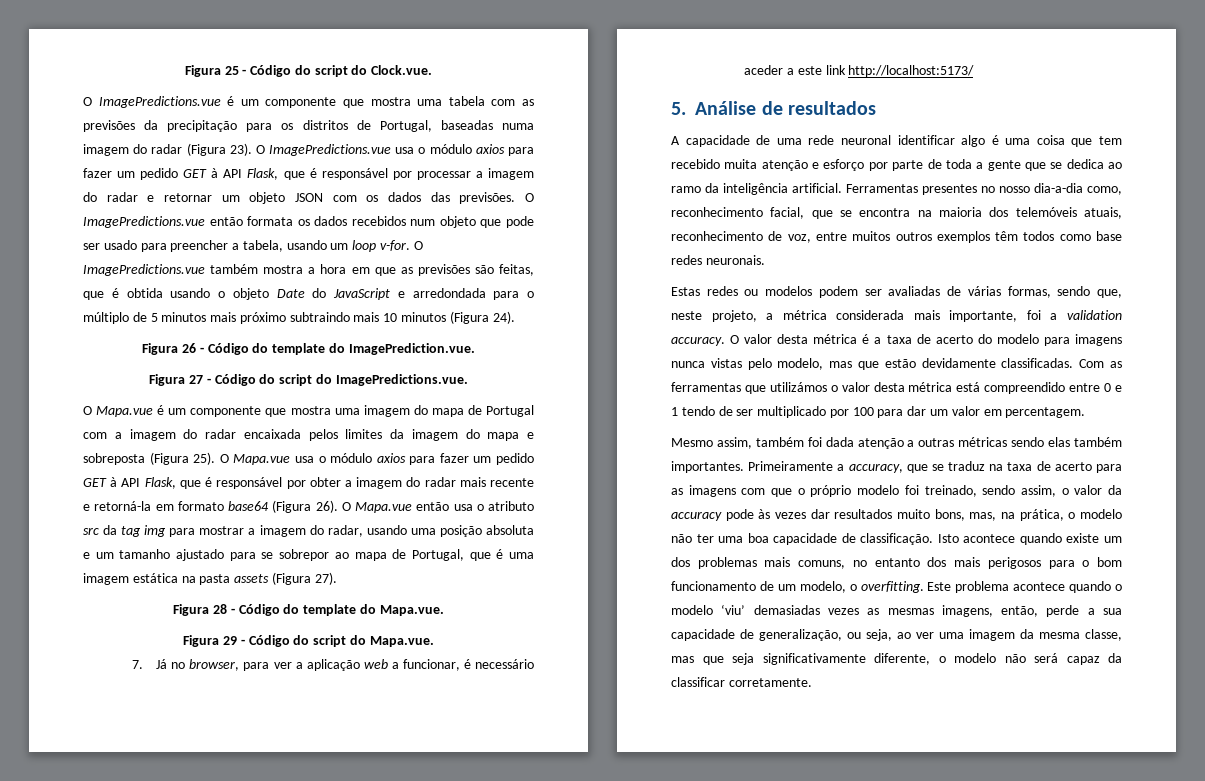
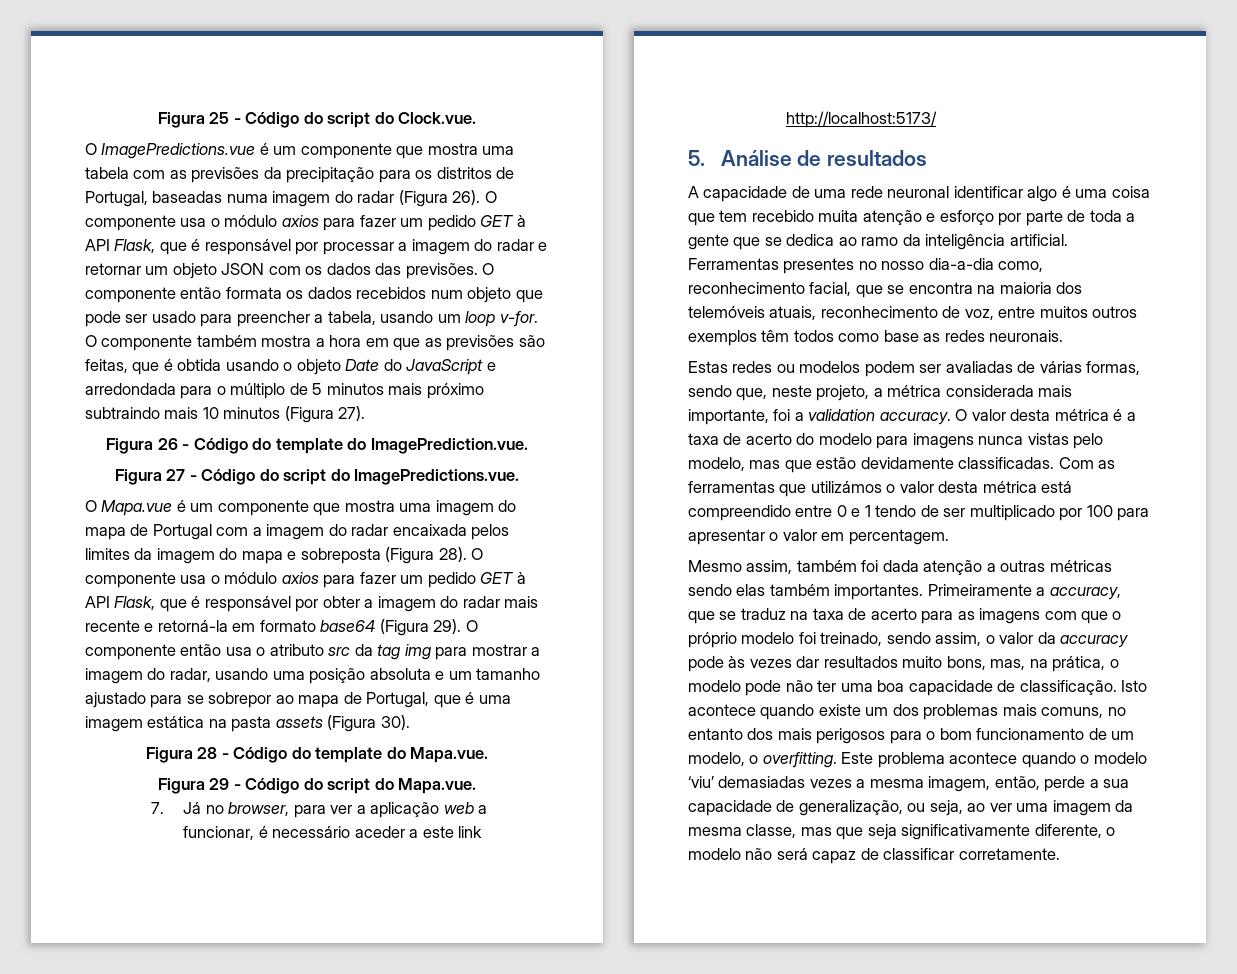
[229,143,392,156] 23). O ImagePredictions.vue -> [452,190,497,205] [85,215,176,231] 26). O componente
[83,216,205,228] ImagePredictions.vue -> [85,287,176,303] componente
[83,264,205,276] ImagePredictions.vue -> [101,335,193,351] componente
[492,311,515,324] 24). -> [338,406,366,421] 27).
[193,452,291,465] 25). O Mapa.vue -> [438,547,484,562] [85,572,176,588] 28). O componente
[315,500,412,513] 26). O Mapa.vue -> [433,619,478,634] [85,644,176,660] 29). O componente
[314,572,337,585] 27). -> [380,715,410,730] 30).
(1122, 236) none -> [923,333,941,342] as
[907,406,949,416] dar um -> [688,529,779,545] apresentar o
(1122, 514) none -> [745,680,782,696] pode
[867,605,993,617] as mesmas imagens, -> [856,776,991,792] a mesma imagem,
[1108,653,1122,663] da -> [860,848,879,860] de

